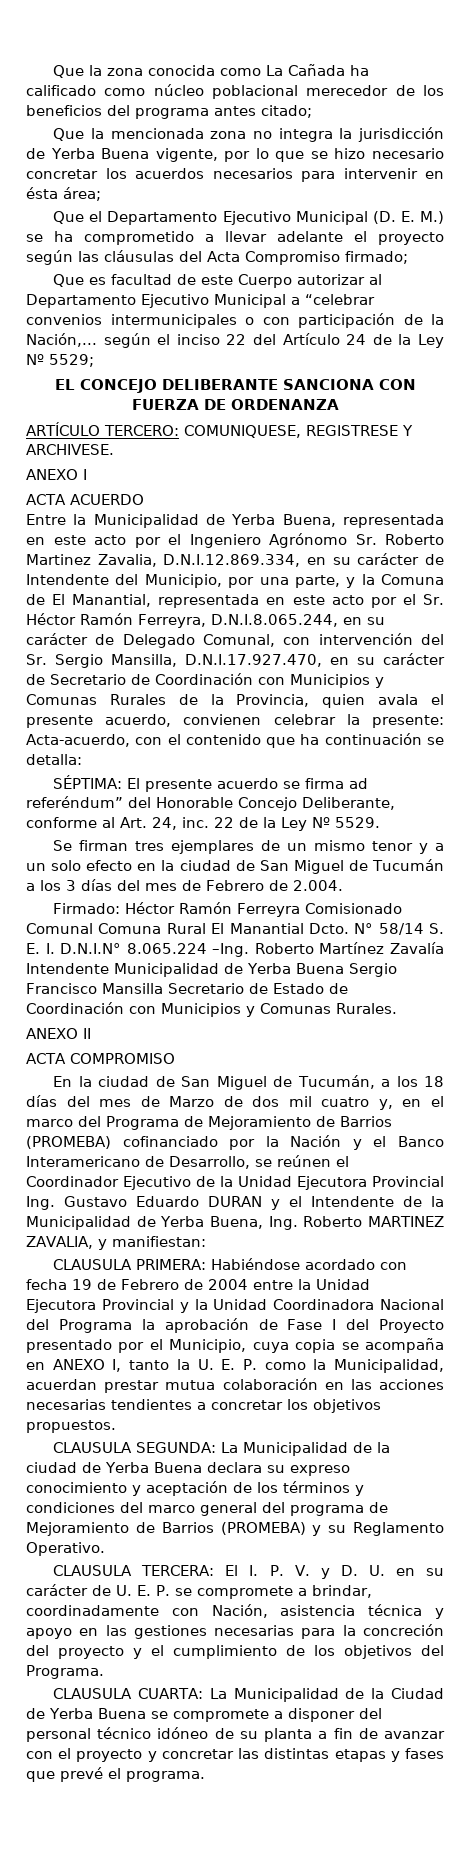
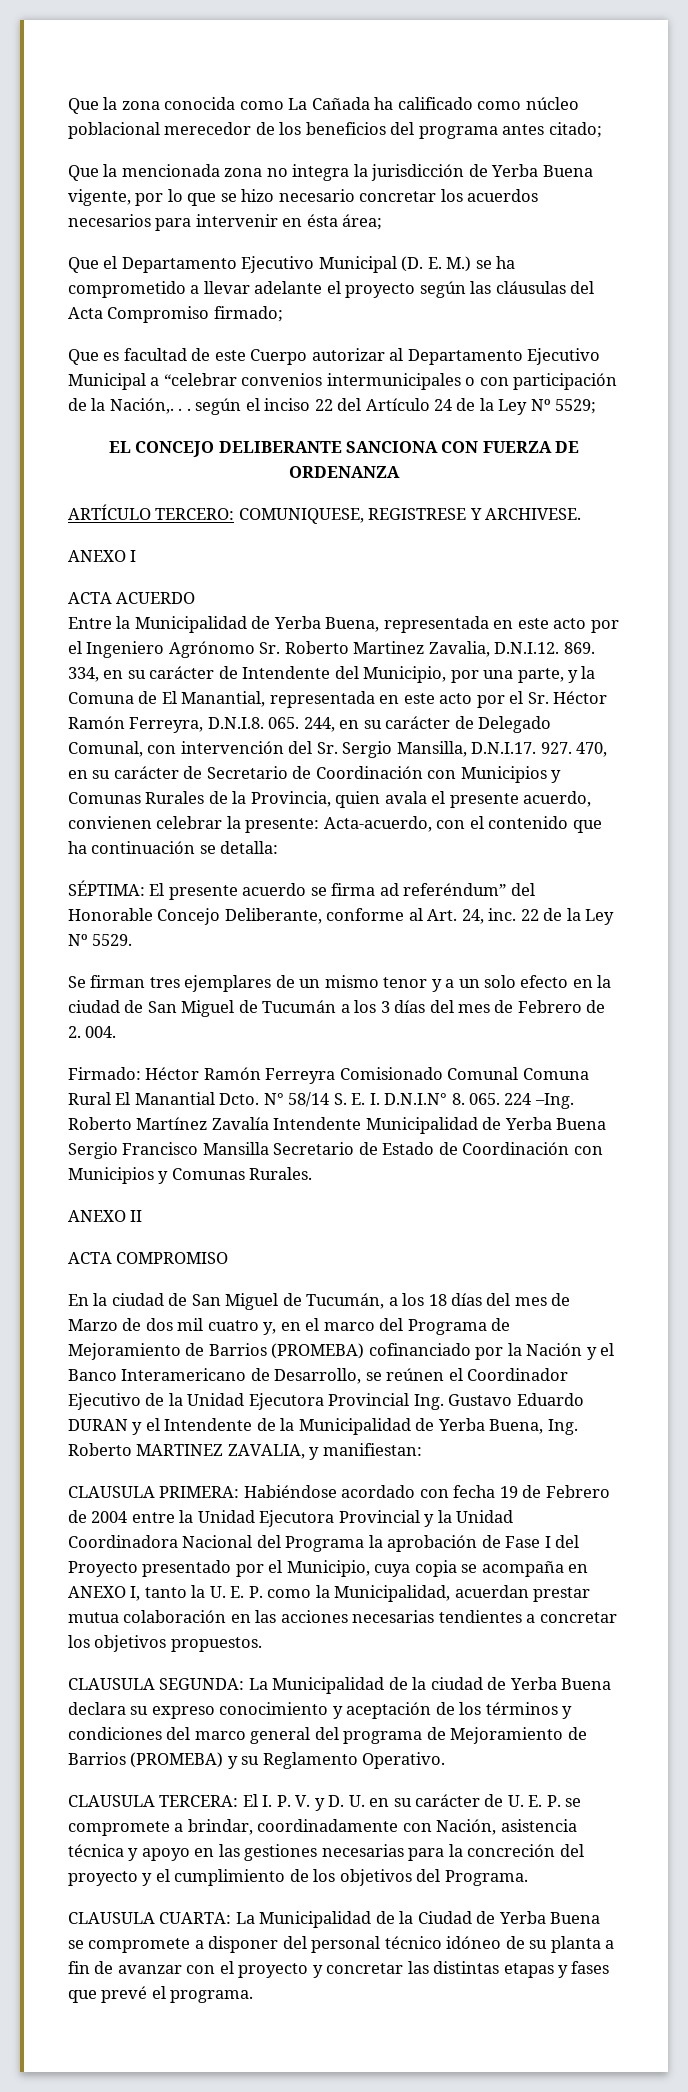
[26,333,97,347] Nación,... -> [109,398,191,414] Nación,. . .
[163,554,301,567] D.N.I.12.869.334, -> [494,642,595,654] [68,667,99,682] D.N.I.12. 869. 334,
[211,614,338,627] D.N.I.8.065.244, -> [207,717,335,732] D.N.I.8. 065. 244,
[184,654,322,667] D.N.I.17.927.470, -> [471,742,608,757] D.N.I.17. 927. 470,
[293,880,343,891] 2.004. -> [68,1026,117,1038] 2. 004.
[126,943,207,954] 8.065.224 -> [451,1093,532,1105] 8. 065. 224

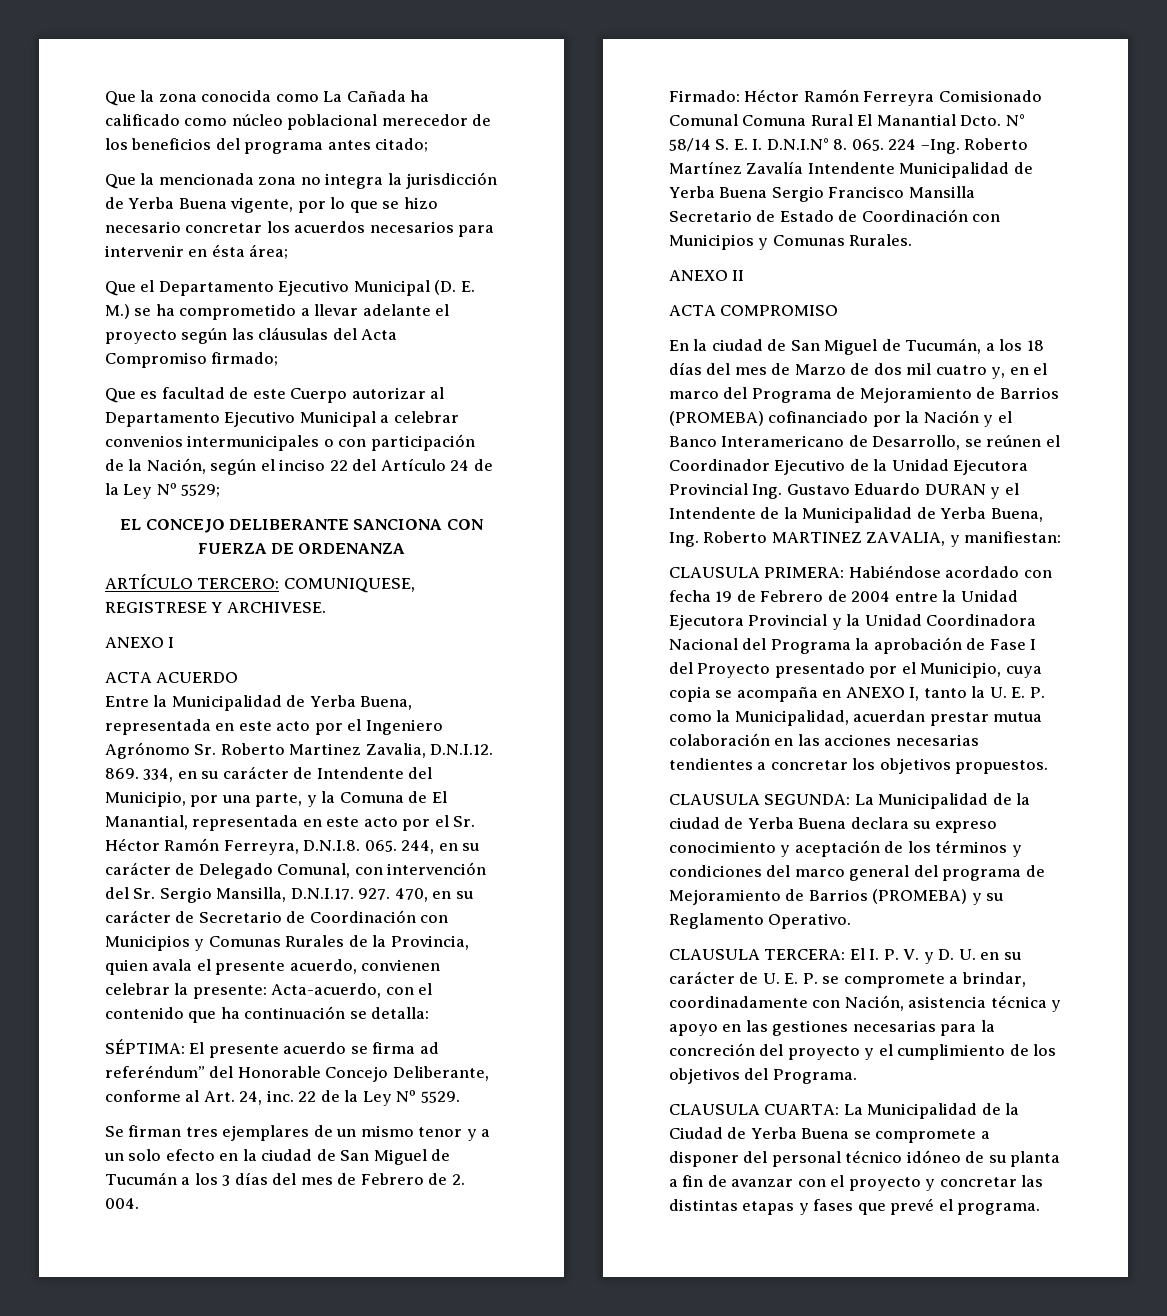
[163,373,237,386] “celebrar -> [393,411,459,423] celebrar
[109,398,191,414] Nación,. . . -> [146,458,206,474] Nación,

